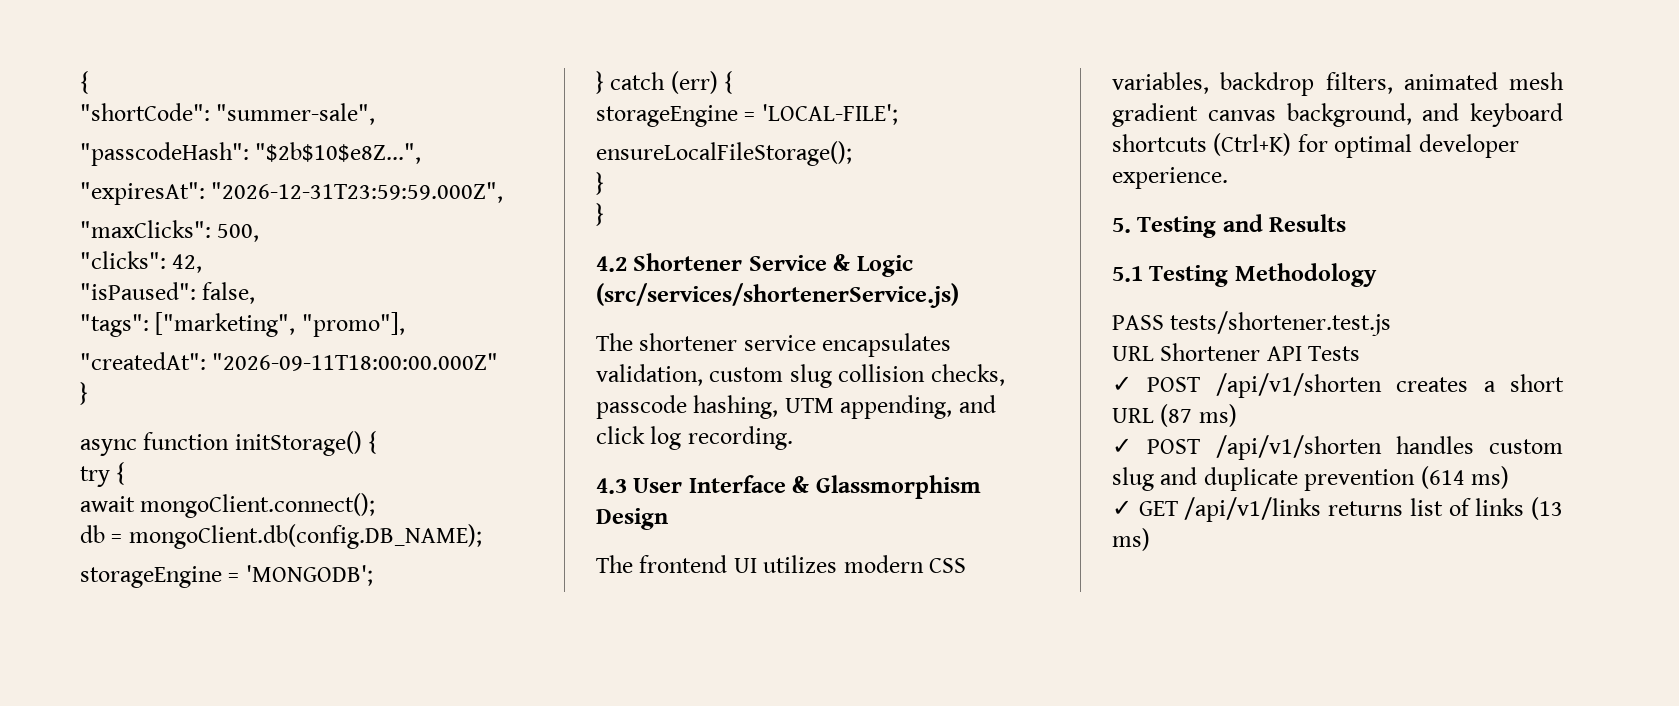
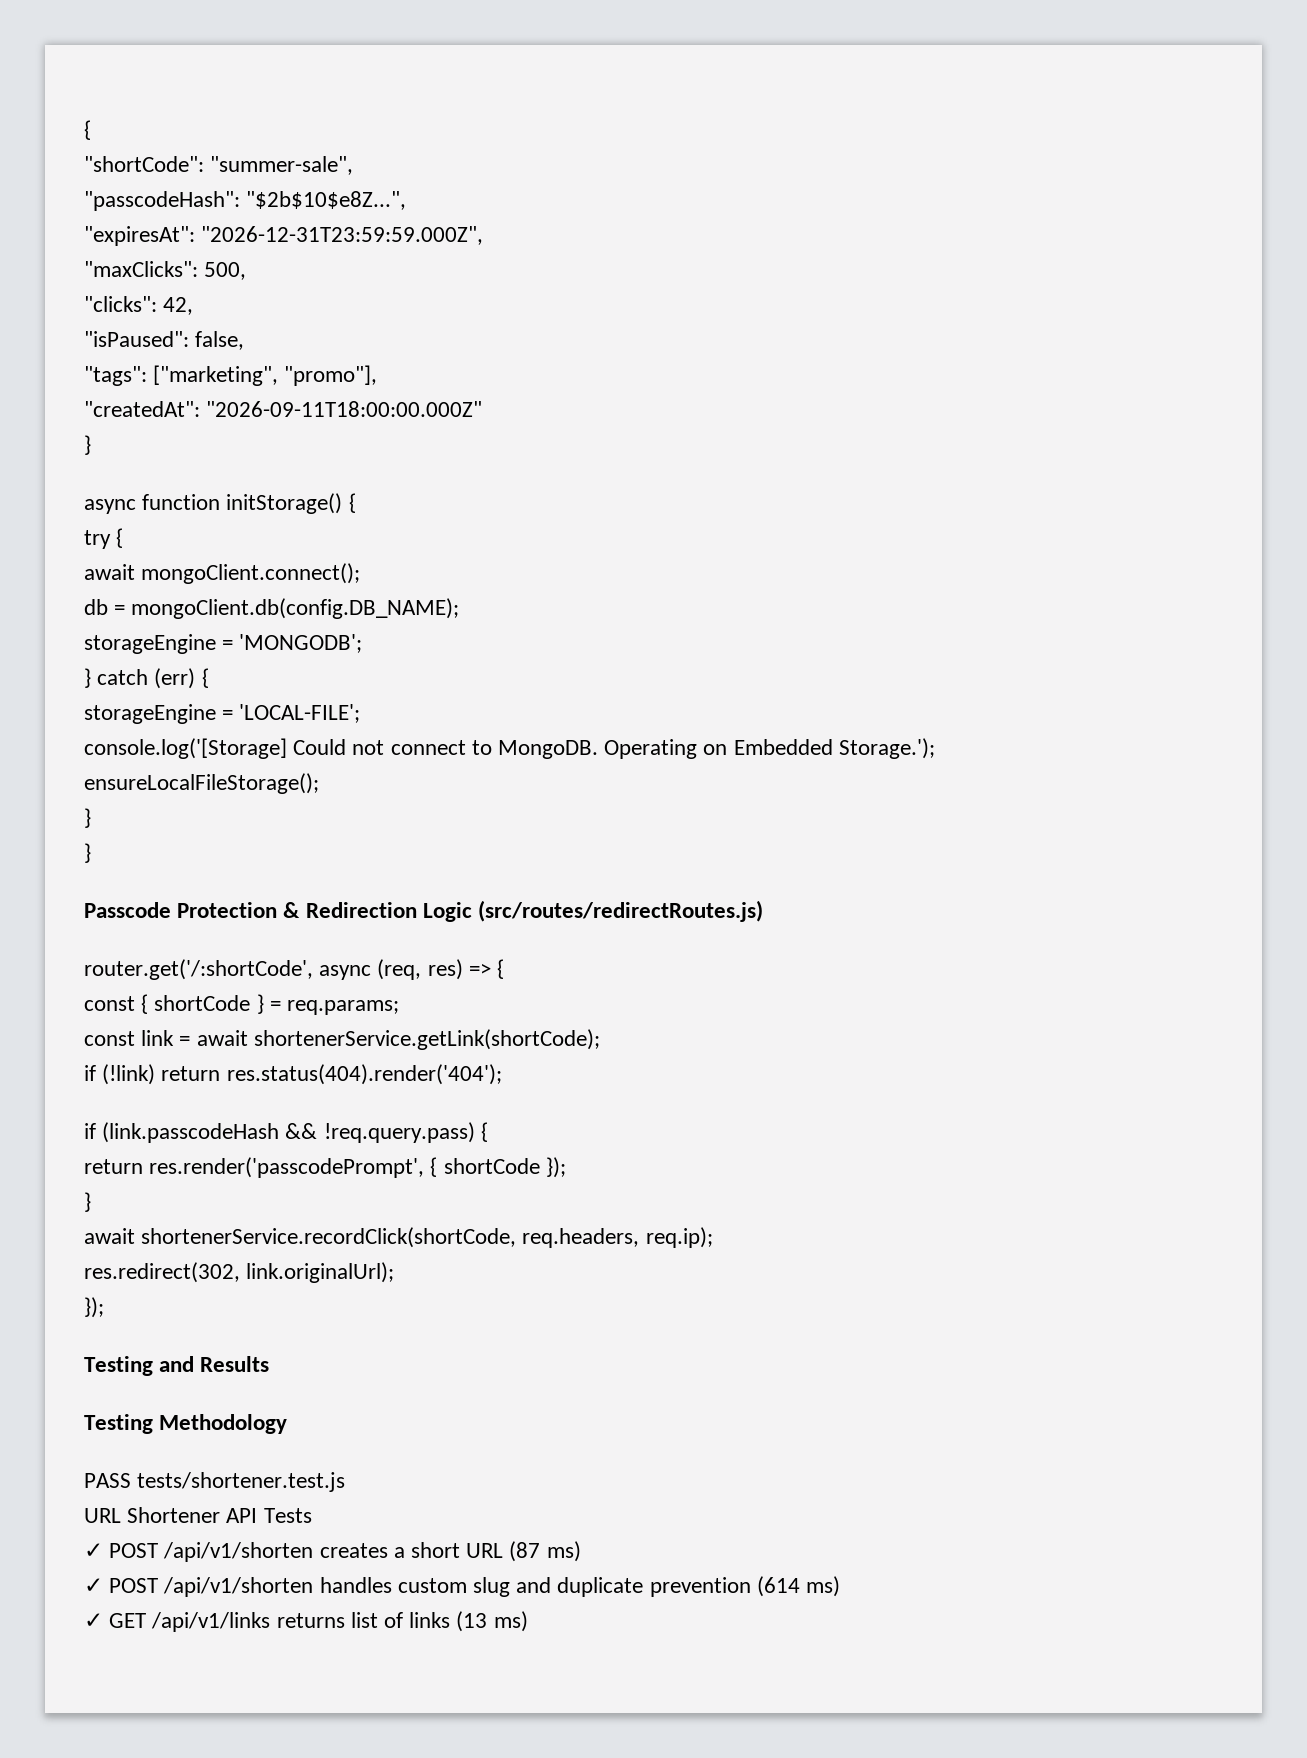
[596,141,852,166] [596,172,604,195] [596,203,604,226] [596,253,913,277] [596,283,959,308] [596,333,952,357] [596,364,1005,388] [596,395,996,419] [596,426,793,450] [596,475,981,499] [596,508,668,530] [596,555,967,573] [1112,72,1564,96] [1112,103,1563,127] [1112,133,1519,158] [1112,167,1228,189] [1112,218,1131,233] ensureLocalFileStorage(); // } // } // 4.2 Shortener Service & Logic (src/services/shortenerService.js) // The shortener service encapsulates validation, custom slug collision checks, passcode hashing, UTM appending, and click log recording. // 4.3 User Interface & Glassmorphism Design // The frontend UI utilizes modern CSS variables, backdrop filters, animated mesh gradient canvas background, and keyboard shortcuts (Ctrl+K) for optimal developer experience. // 5. -> [84,738,935,759] [84,773,319,794] [84,808,91,828] [84,843,91,863] [84,900,764,922] [84,959,505,980] [84,994,400,1015] [84,1029,600,1050] [84,1064,502,1085] [84,1122,488,1143] [84,1157,566,1178] [84,1192,91,1212] [84,1227,713,1248] [84,1262,395,1283] [84,1297,104,1318] console.log('[Storage] Could not connect to MongoDB. Operating on Embedded Storage.'); // ensureLocalFileStorage(); // } // } // Passcode Protection & Redirection Logic (src/routes/redirectRoutes.js) // router.get('/:shortCode', async (req, res) => { // const { shortCode } = req.params; // const link = await shortenerService.getLink(shortCode); // if (!link) return res.status(404).render('404'); // if (link.passcodeHash && !req.query.pass) { // return res.render('passcodePrompt', { shortCode }); // } // await shortenerService.recordClick(shortCode, req.headers, req.ip); // res.redirect(302, link.originalUrl); // }); //
[1112,266,1143,282] 5.1 -> (270, 1364) none

